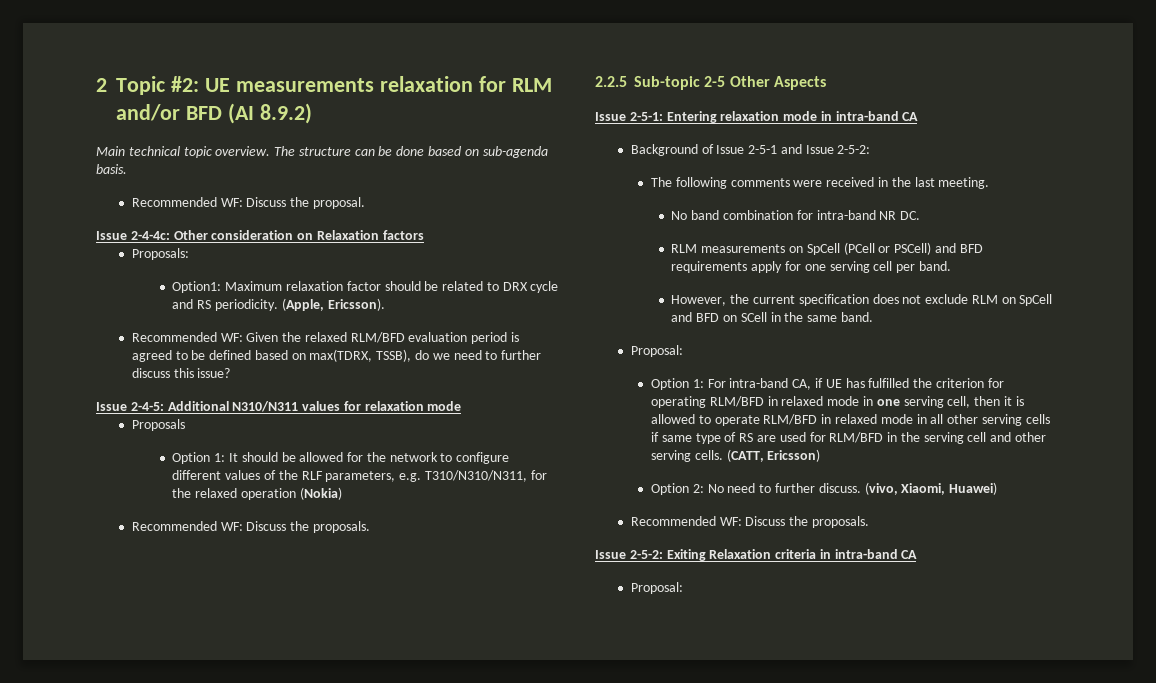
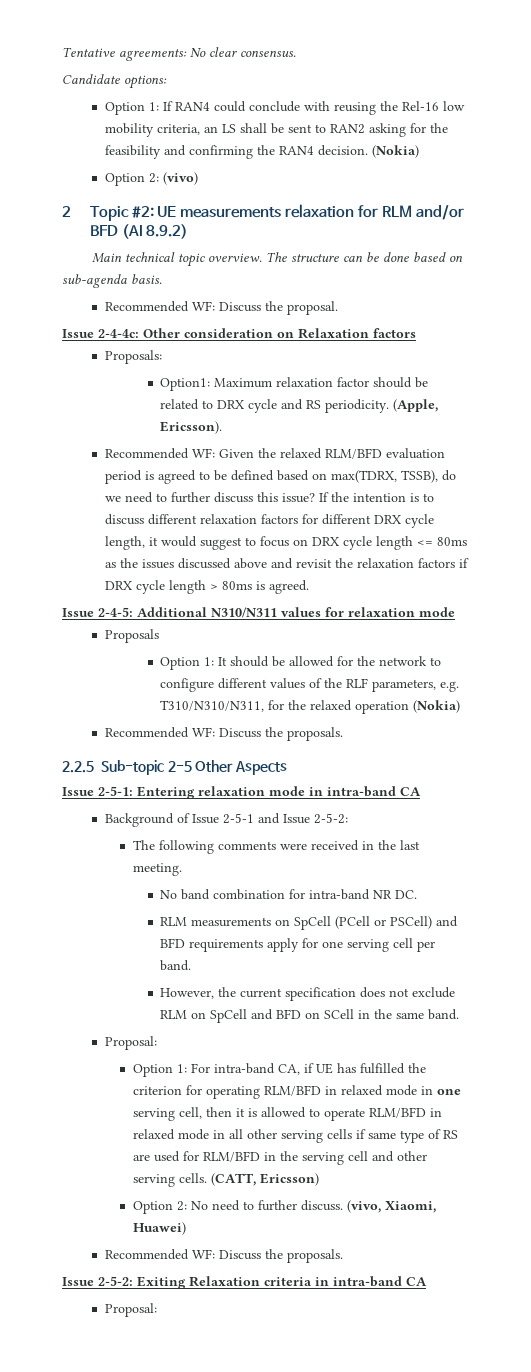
(96, 85) none -> [62,47,296,61] [62,74,167,89] [104,101,465,115] [104,123,448,137] [104,145,419,159] [104,172,198,186] Tentative agreements: No clear consensus. // Candidate options: // Option 1: If RAN4 could conclude with reusing the Rel-16 low mobility criteria, an LS shall be sent to RAN2 asking for the feasibility and confirming the RAN4 decision. (Nokia) // Option 2: (vivo) //
(231, 373) none -> [318,492,434,502] [104,514,434,528] [104,536,467,550] [104,558,469,569] [104,580,309,594] If the intention is to discuss different relaxation factors for different DRX cycle length, it would suggest to focus on DRX cycle length <= 80ms as the issues discussed above and revisit the relaxation factors if DRX cycle length > 80ms is agreed.

